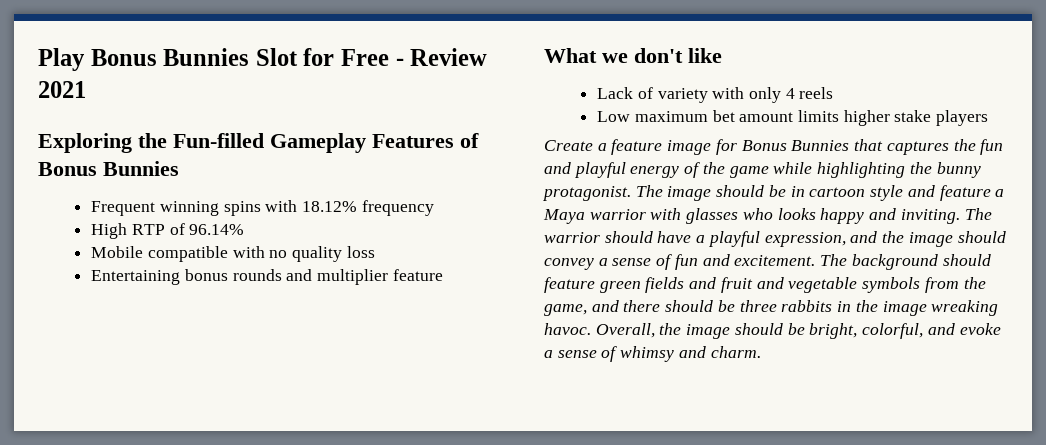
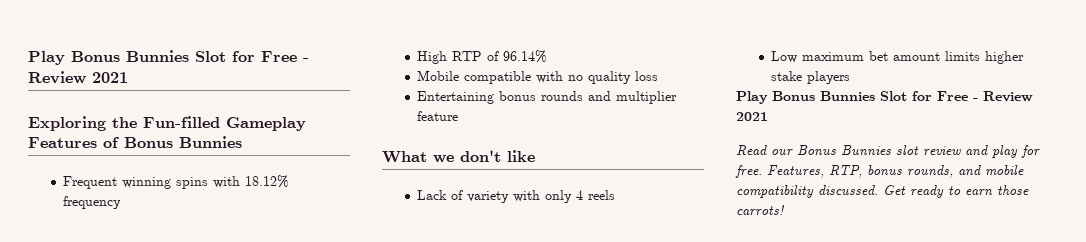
[544,139,1004,155] [544,162,981,178] [542,185,1005,201] [543,208,992,224] [544,231,1006,247] [544,254,991,270] [544,277,986,293] [544,300,999,316] [544,323,1001,339] [544,346,761,362] Create a feature image for Bonus Bunnies that captures the fun and playful energy of the game while highlighting the bunny protagonist. The image should be in cartoon style and feature a Maya warrior with glasses who looks happy and inviting. The warrior should have a playful expression, and the image should convey a sense of fun and excitement. The background should feature green fields and fruit and vegetable symbols from the game, and there should be three rabbits in the image wreaking havoc. Overall, the image should be bright, colorful, and evoke a sense of whimsy and charm. -> [736,91,1033,104] [736,112,768,121] [736,145,1040,158] [735,165,1024,178] [736,185,1029,198] [736,205,785,216] Play Bonus Bunnies Slot for Free - Review 2021 // Read our Bonus Bunnies slot review and play for free. Features, RTP, bonus rounds, and mobile compatibility discussed. Get ready to earn those carrots!

